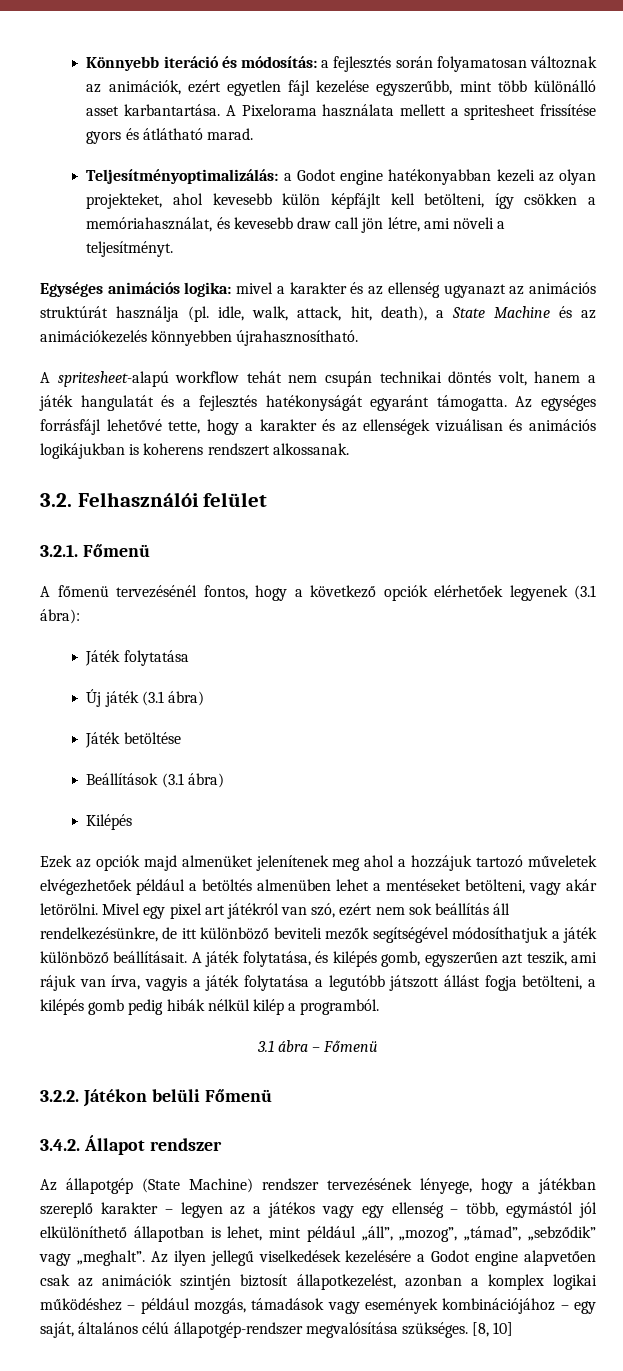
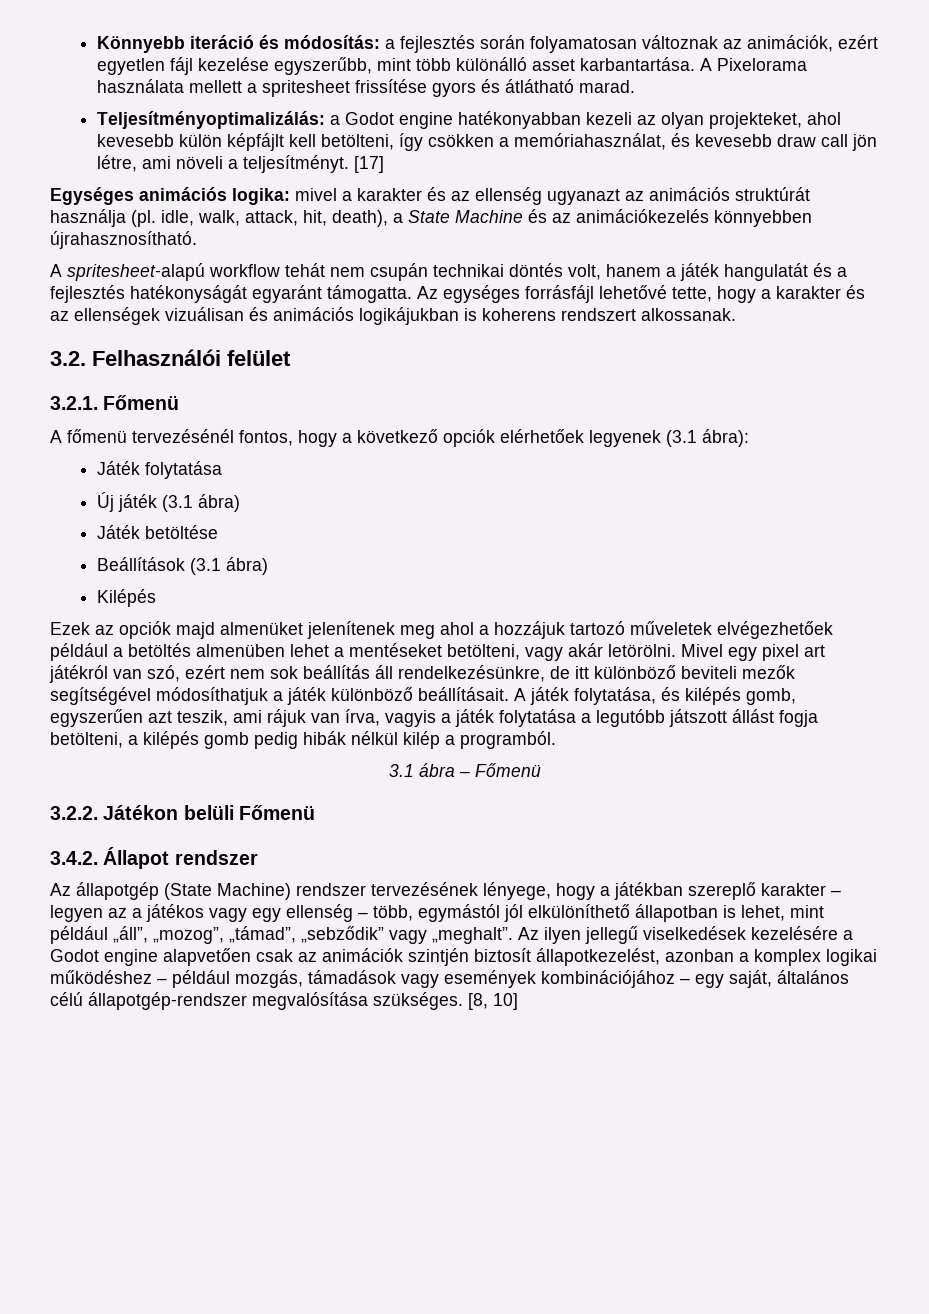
(174, 249) none -> [354,156,385,173] [17]

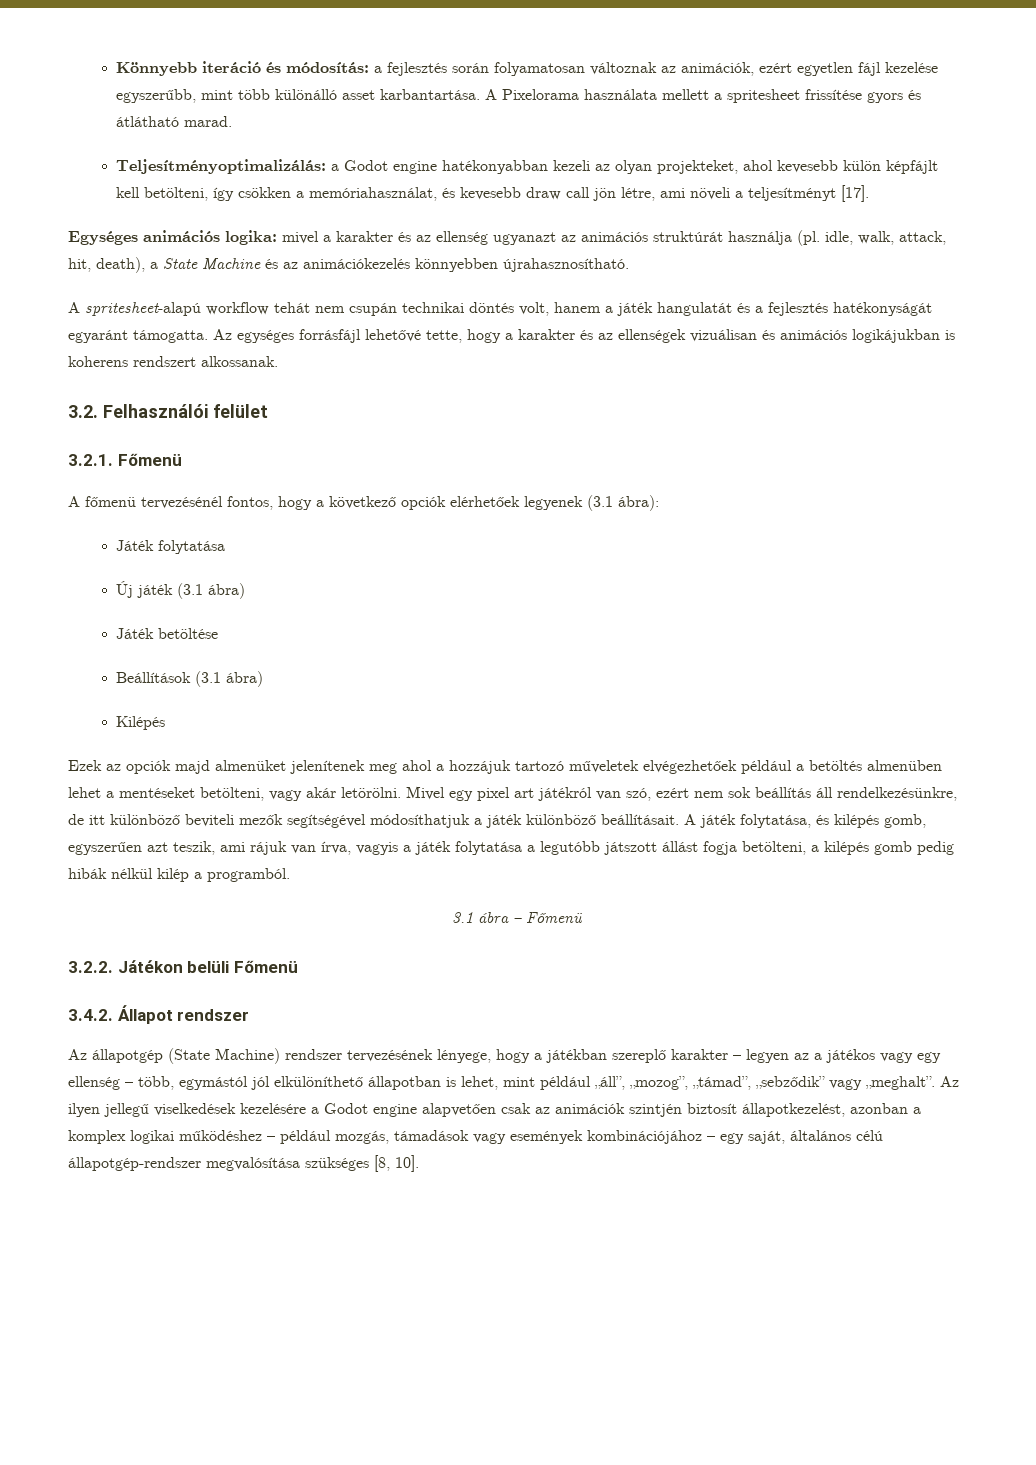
[243,155,385,173] teljesítményt. [17] -> [748,185,870,202] teljesítményt [17].
[373,992,518,1010] szükséges. [8, 10] -> [305,1155,419,1172] szükséges [8, 10].

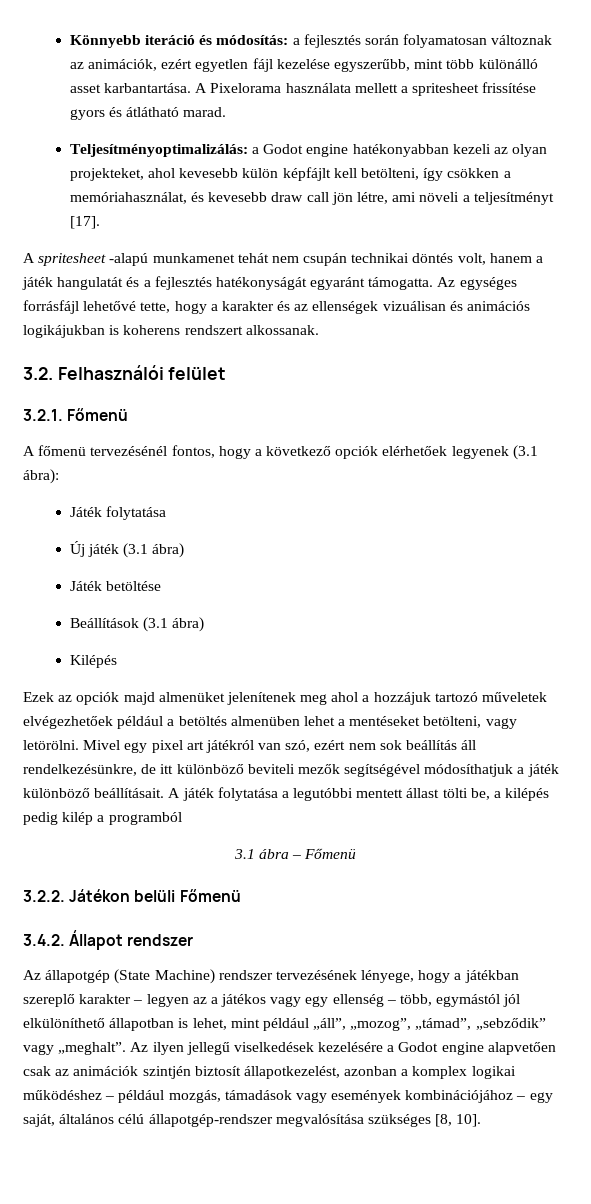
[68,230,946,246] [68,257,629,273] [68,302,269,316] Egységes animációs logika: mivel a karakter és az ellenség ugyanazt az animációs struktúrát használja (pl. idle, walk, attack, hit, death), a State Machine és az animációkezelés könnyebben újrahasznosítható. // A spritesheet-alapú workflow -> [23,253,235,266] A spritesheet -alapú munkamenet
[306,787,336,798] akár -> (517, 723) none
[740,814,926,828] [68,841,954,855] [68,868,153,879] folytatása, és kilépés gomb, egyszerűen azt teszik, ami rájuk van írva, vagyis a játék folytatása a legutóbb játszott állást fogja betölteni, a kilépés gomb pedig hibák nélkül -> [217,787,550,801] [23,812,58,825] folytatása a legutóbbi mentett állast tölti be, a kilépés pedig
[207,868,290,882] programból. -> [108,812,182,825] programból

